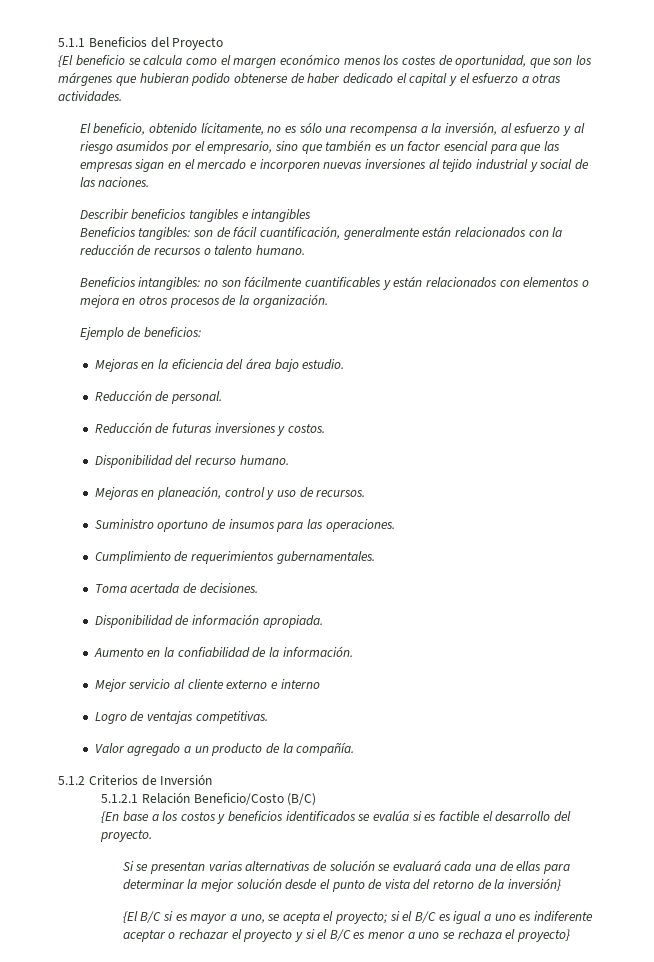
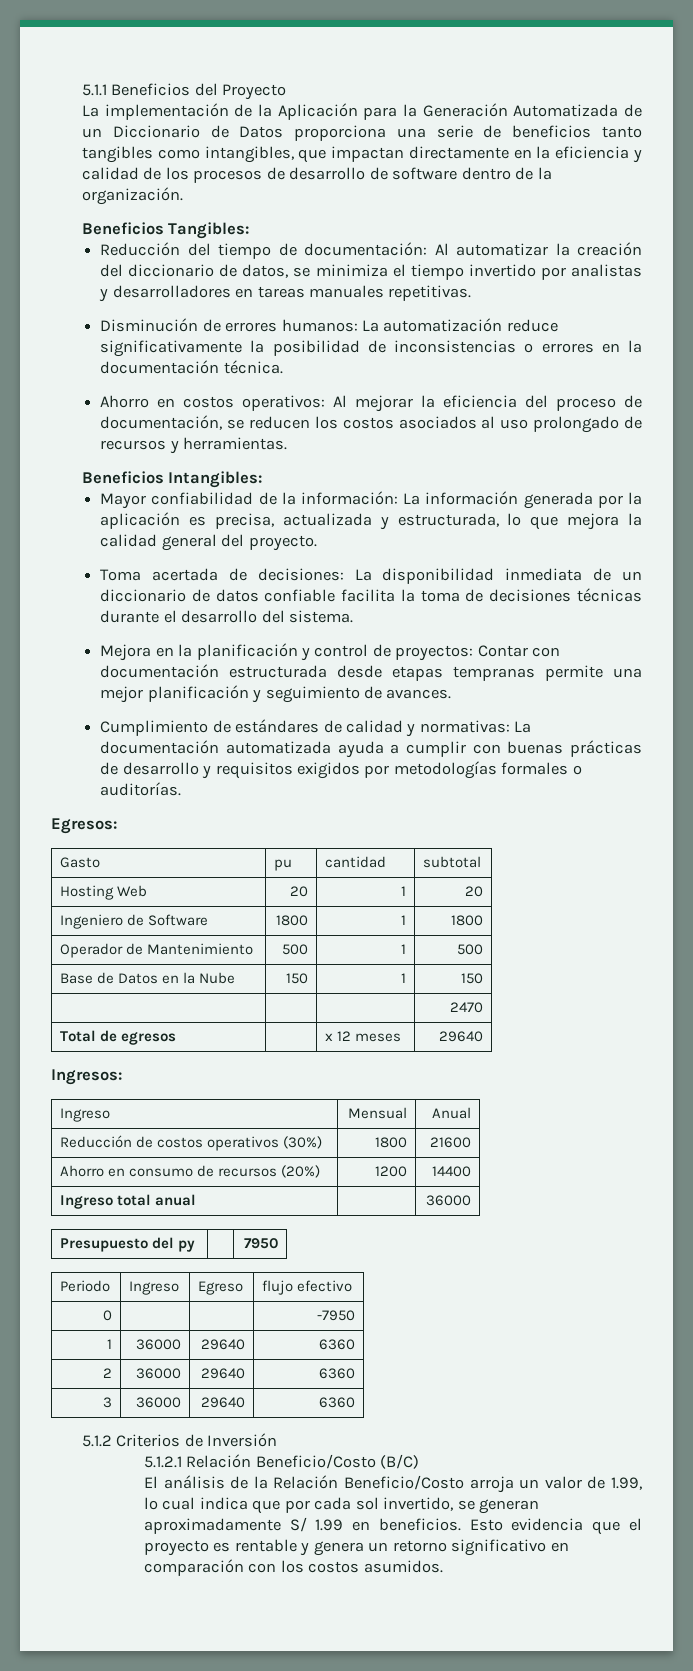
[58,54,593,68] [58,72,562,86] [58,91,123,102] [79,122,585,136] [79,140,560,154] [79,159,589,172] [79,177,150,187] [79,209,312,222] [79,226,563,240] [79,244,306,256] [79,276,589,290] [79,294,328,308] [79,327,202,340] [94,358,345,372] [94,390,222,404] [94,422,325,436] [94,455,289,468] [94,486,366,500] [94,519,395,532] [94,551,375,564] [94,583,258,594] [94,614,323,628] [93,646,353,658] [94,679,320,692] [94,711,268,724] [94,742,355,756] {El beneficio se calcula como el margen económico menos los costes de oportunidad, que son los márgenes que hubieran podido obtenerse de haber dedicado el capital y el esfuerzo a otras actividades. // El beneficio, obtenido lícitamente, no es sólo una recompensa a la inversión, al esfuerzo y al riesgo asumidos por el empresario, sino que también es un factor esencial para que las empresas sigan en el mercado e incorporen nuevas inversiones al tejido industrial y social de las naciones. // Describir beneficios tangibles e intangibles // Beneficios tangibles: son de fácil cuantificación, generalmente están relacionados con la reducción de recursos o talento humano. // Beneficios intangibles: no son fácilmente cuantificables y están relacionados con elementos o mejora en otros procesos de la organización. // Ejemplo de beneficios: // Mejoras en la eficiencia del área bajo estudio. // Reducción de personal. // Reducción de futuras inversiones y costos. // Disponibilidad del recurso humano. // Mejoras en planeación, control y uso de recursos. // Suministro oportuno de insumos para las operaciones. // Cumplimiento de requerimientos gubernamentales. // Toma acertada de decisiones. // Disponibilidad de información apropiada. // Aumento en la confiabilidad de la información. // Mejor servicio al cliente externo e interno // Logro de ventajas competitivas. // Valor agregado a un producto de la compañía. -> [81,103,642,120] [81,125,642,141] [81,146,642,163] [81,167,552,183] [81,187,183,205] [81,222,250,239] [100,242,643,259] [100,264,642,280] [99,285,472,302] [100,318,558,332] [100,340,642,357] [100,360,283,374] [100,395,643,412] [100,415,642,433] [100,437,288,454] [81,471,263,488] [100,491,642,509] [100,512,642,530] [100,534,317,551] [100,568,642,584] [100,588,642,602] [100,610,353,623] [100,643,561,661] [100,664,643,681] [100,685,452,703] [100,719,532,737] [100,740,643,758] [100,761,582,779] [100,782,182,796] [51,818,117,834] [60,857,101,868] [274,859,293,871] [325,856,387,868] [423,856,482,868] [60,885,148,900] [289,886,308,897] [400,886,406,896] [464,886,483,897] [60,914,209,929] [275,915,308,926] [400,915,406,925] [450,915,483,926] [60,943,254,958] [281,944,308,955] [400,944,406,954] [456,944,483,955] [60,972,236,984] [285,973,308,984] [400,973,406,983] [460,973,483,984] [449,1002,483,1013] [60,1030,177,1045] [325,1031,402,1042] [438,1031,483,1042] [51,1069,122,1085] [60,1108,111,1122] [347,1107,407,1119] [431,1107,471,1119] [60,1135,323,1151] [374,1137,407,1148] [429,1137,471,1148] [60,1165,321,1178] [374,1166,407,1177] [431,1166,471,1177] [60,1194,197,1209] [425,1195,471,1206] [60,1237,196,1252] [243,1238,278,1249] [60,1280,111,1292] [129,1281,180,1295] [198,1281,244,1295] [262,1280,353,1295] [102,1310,112,1321] [316,1310,355,1321] [106,1339,112,1349] [135,1339,181,1350] [200,1339,245,1350] [318,1339,355,1350] [102,1368,112,1378] [135,1368,181,1379] [200,1368,245,1379] [318,1368,355,1379] [102,1397,112,1408] [135,1397,181,1408] [200,1397,245,1408] [318,1397,355,1408] La implementación de la Aplicación para la Generación Automatizada de un Diccionario de Datos proporciona una serie de beneficios tanto tangibles como intangibles, que impactan directamente en la eficiencia y calidad de los procesos de desarrollo de software dentro de la organización. // Beneficios Tangibles: // Reducción del tiempo de documentación: Al automatizar la creación del diccionario de datos, se minimiza el tiempo invertido por analistas y desarrolladores en tareas manuales repetitivas. // Disminución de errores humanos: La automatización reduce significativamente la posibilidad de inconsistencias o errores en la documentación técnica. // Ahorro en costos operativos: Al mejorar la eficiencia del proceso de documentación, se reducen los costos asociados al uso prolongado de recursos y herramientas. // Beneficios Intangibles: // Mayor confiabilidad de la información: La información generada por la aplicación es precisa, actualizada y estructurada, lo que mejora la calidad general del proyecto. // Toma acertada de decisiones: La disponibilidad inmediata de un diccionario de datos confiable facilita la toma de decisiones técnicas durante el desarrollo del sistema. // Mejora en la planificación y control de proyectos: Contar con documentación estructurada desde etapas tempranas permite una mejor planificación y seguimiento de avances. // Cumplimiento de estándares de calidad y normativas: La documentación automatizada ayuda a cumplir con buenas prácticas de desarrollo y requisitos exigidos por metodologías formales o auditorías. // Egresos: // Gasto | pu | cantidad | subtotal // Hosting Web | 20 | 1 | 20 // Ingeniero de Software | 1800 | 1 | 1800 // Operador de Mantenimiento | 500 | 1 | 500 // Base de Datos en la Nube | 150 | 1 | 150 // | | | 2470 // Total de egresos | | x 12 meses | 29640 // Ingresos: // Ingreso | Mensual | Anual // Reducción de costos operativos (30%) | 1800 | 21600 // Ahorro en consumo de recursos (20%) | 1200 | 14400 // Ingreso total anual | | 36000 // Presupuesto del py | | 7950 // Periodo | Ingreso | Egreso | flujo efectivo // 0 | | | -7950 // 1 | 36000 | 29640 | 6360 // 2 | 36000 | 29640 | 6360 // 3 | 36000 | 29640 | 6360
[101,810,571,824] [100,829,153,842] [122,860,571,874] [122,878,562,892] [122,911,593,924] [122,929,570,942] {En base a los costos y beneficios identificados se evalúa si es factible el desarrollo del proyecto. // Si se presentan varias alternativas de solución se evaluará cada una de ellas para determinar la mejor solución desde el punto de vista del retorno de la inversión} // {El B/C si es mayor a uno, se acepta el proyecto; si el B/C es igual a uno es indiferente aceptar o rechazar el proyecto y si el B/C es menor a uno se rechaza el proyecto} -> [143,1475,642,1493] [143,1497,540,1514] [143,1517,642,1535] [143,1539,569,1556] [143,1559,443,1576] El análisis de la Relación Beneficio/Costo arroja un valor de 1.99, lo cual indica que por cada sol invertido, se generan aproximadamente S/ 1.99 en beneficios. Esto evidencia que el proyecto es rentable y genera un retorno significativo en comparación con los costos asumidos.

